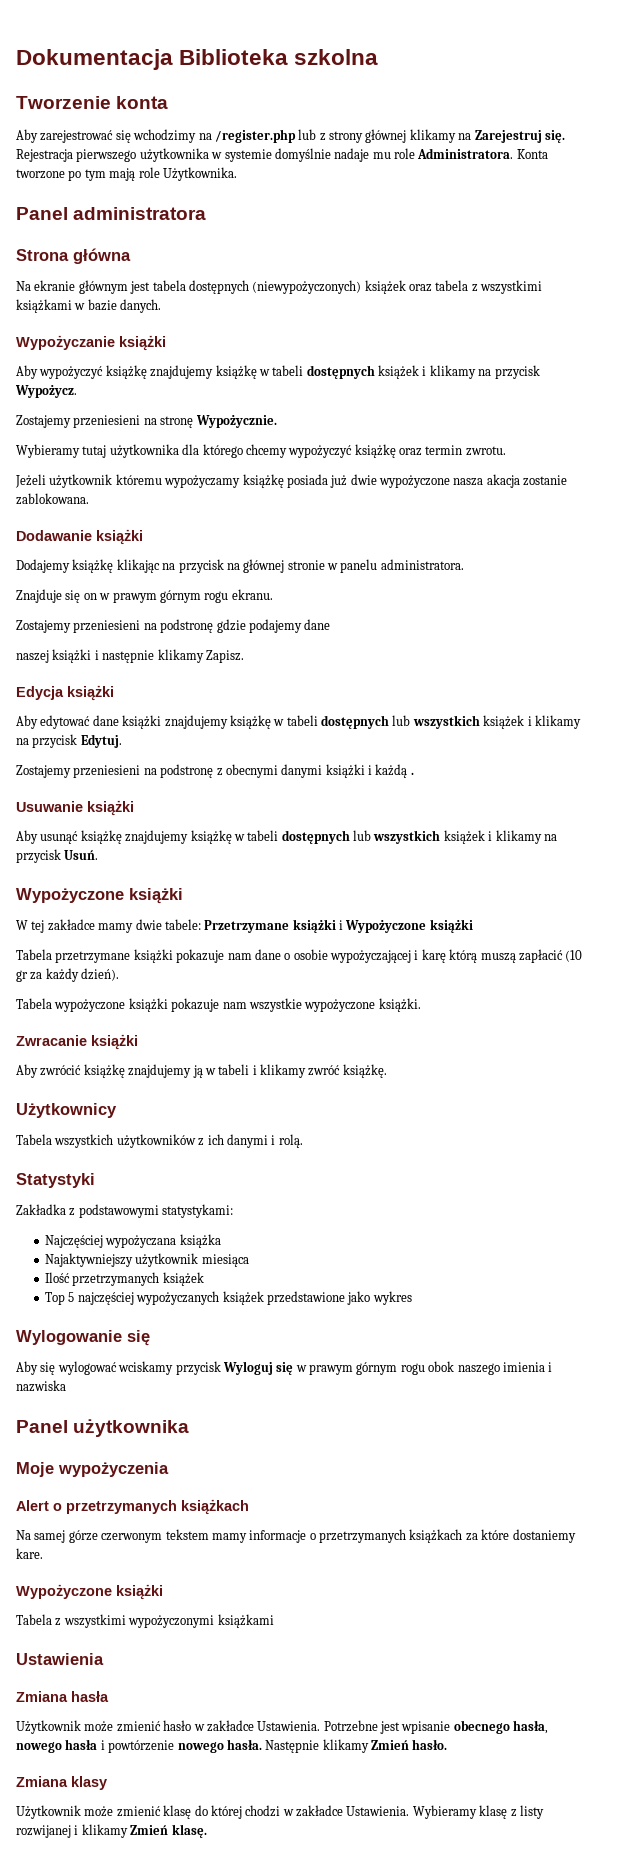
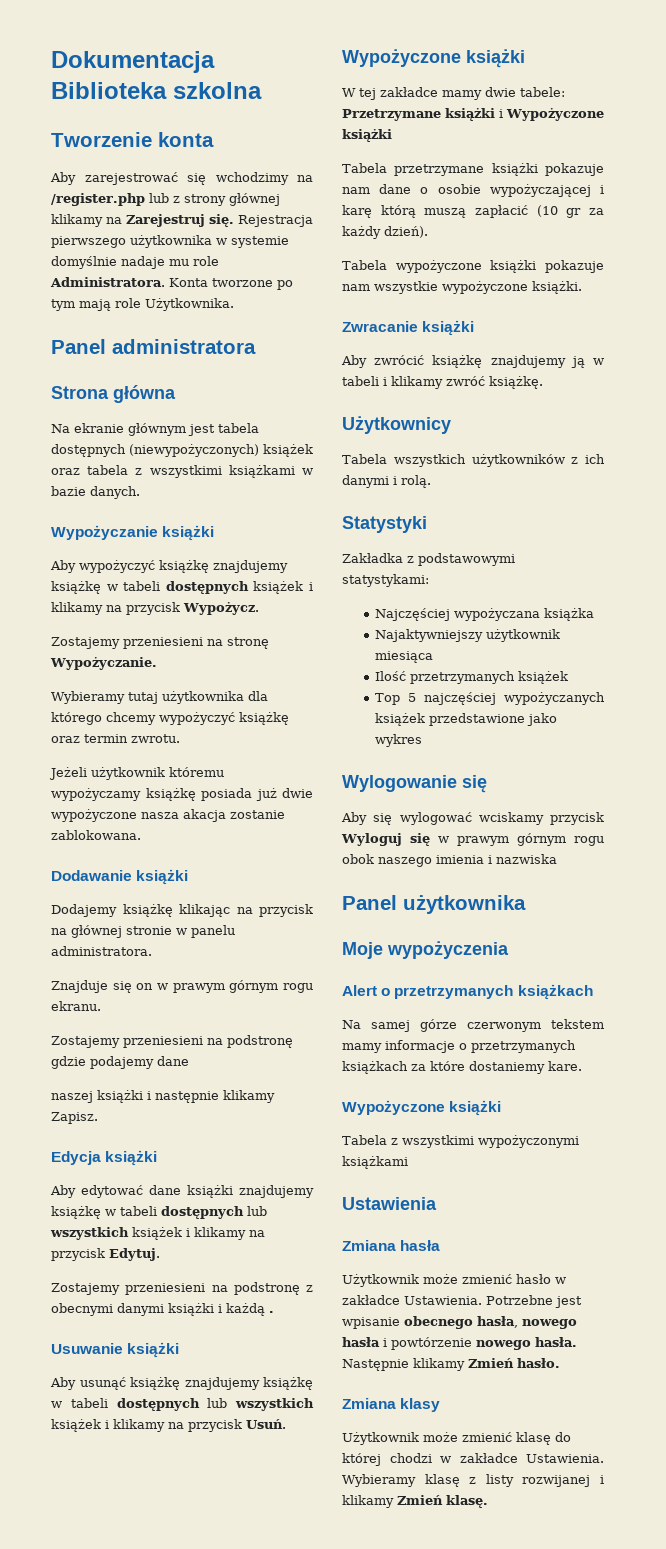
[195,415,277,428] Wypożycznie. -> [50,657,157,670] Wypożyczanie.

